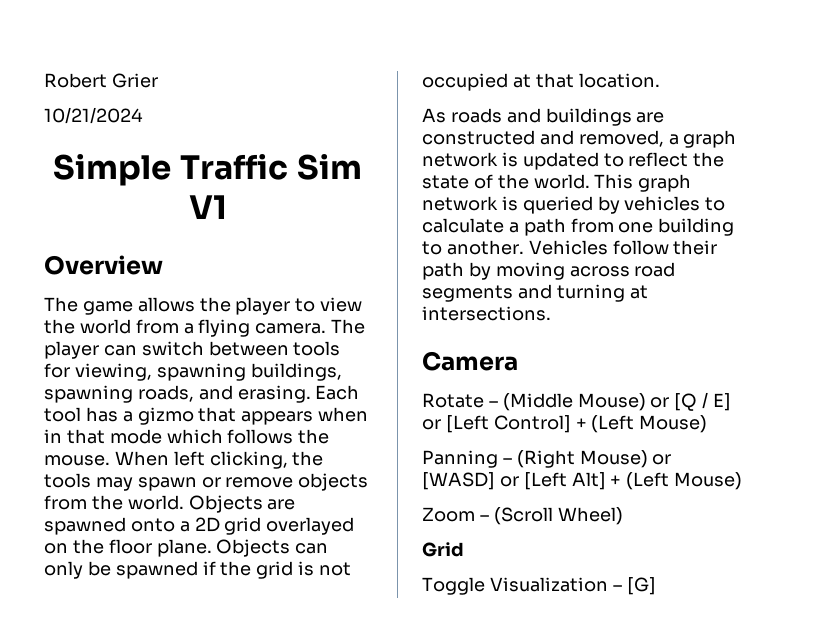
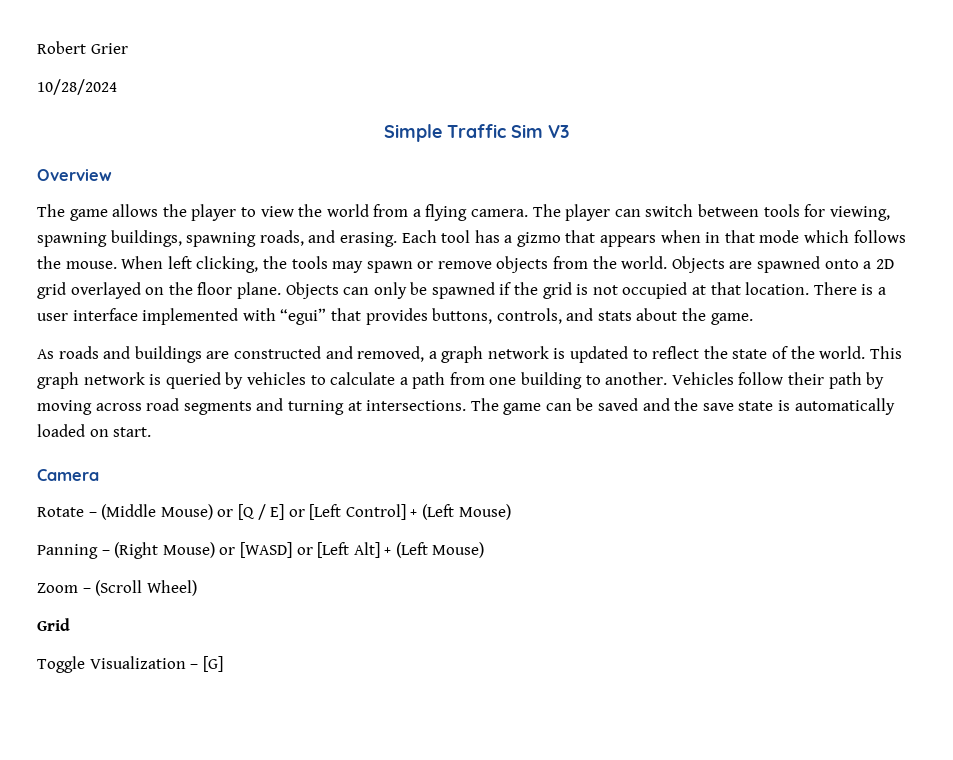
[44,107,143,124] 10/21/2024 -> [37,79,117,95] 10/28/2024
[188,195,227,219] V1 -> [548,125,569,138] V3
(660, 80) none -> [813,282,886,295] [37,308,753,325] There is a user interface implemented with “egui” that provides buttons, controls, and stats about the game.
(551, 313) none -> [470,398,895,415] [37,424,152,437] The game can be saved and the save state is automatically loaded on start.

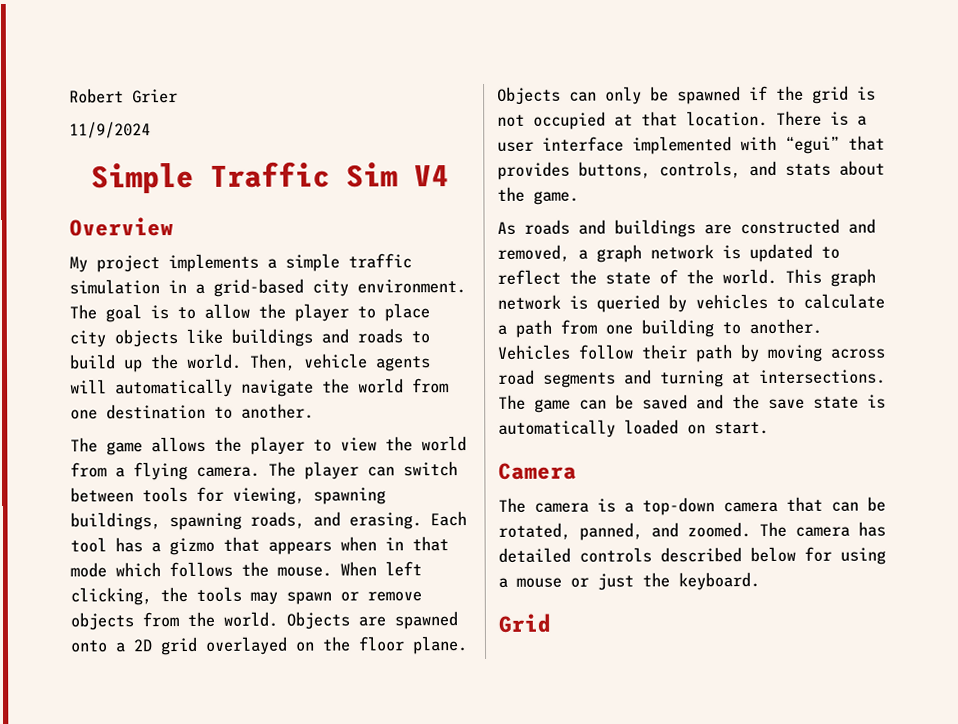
[37,79,117,95] 10/28/2024 -> [69,121,151,139] 11/9/2024
[548,125,569,138] V3 -> [413,165,449,187] V4
(112, 175) none -> [69,253,412,273] [69,278,466,297] [69,303,430,323] [69,328,430,348] [69,353,431,373] [70,378,449,398] [70,403,314,420] // My project implements a simple traffic simulation in a grid-based city environment. The goal is to allow the player to place city objects like buildings and roads to build up the world. Then, vehicle agents will automatically navigate the world from one destination to another.
[37,504,511,520] [37,542,485,559] [37,580,197,596] [37,618,70,631] [37,656,223,673] Rotate – (Middle Mouse) or [Q / E] or [Left Control] + (Left Mouse) // Panning – (Right Mouse) or [WASD] or [Left Alt] + (Left Mouse) // Zoom – (Scroll Wheel) // Grid // Toggle Visualization – [G] -> [498,496,886,516] [498,521,886,541] [498,546,886,565] [498,572,760,591] [498,613,551,633] The camera is a top-down camera that can be rotated, panned, and zoomed. The camera has detailed controls described below for using a mouse or just the keyboard. // Grid

